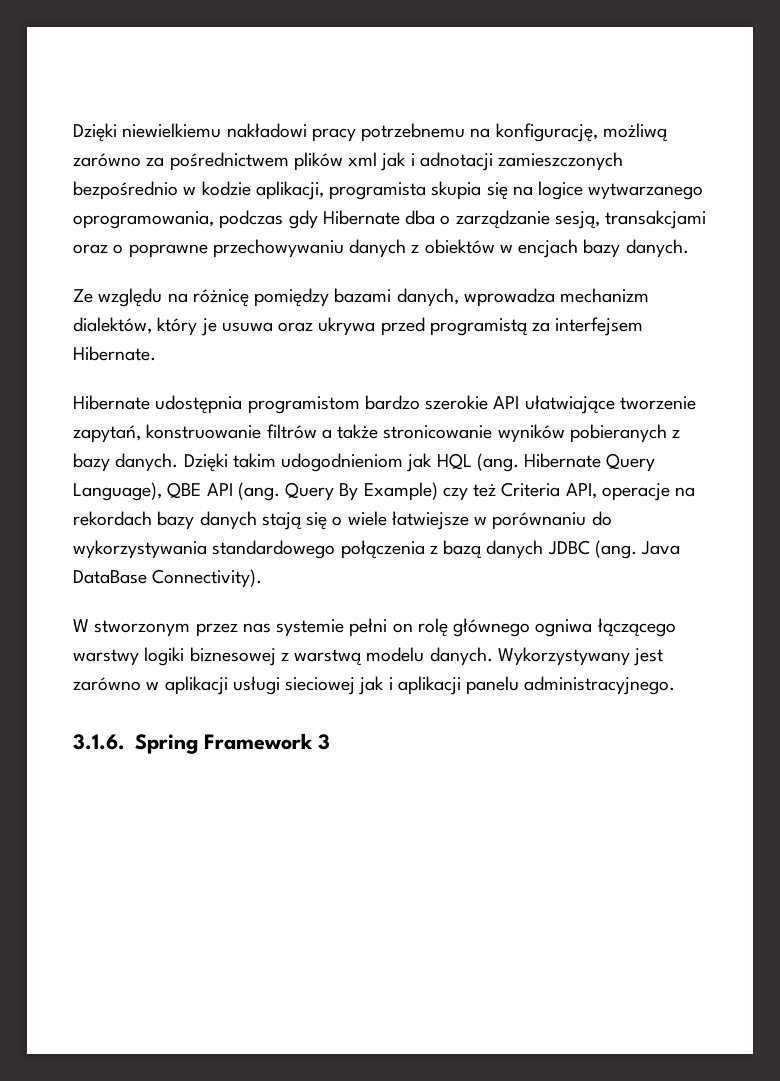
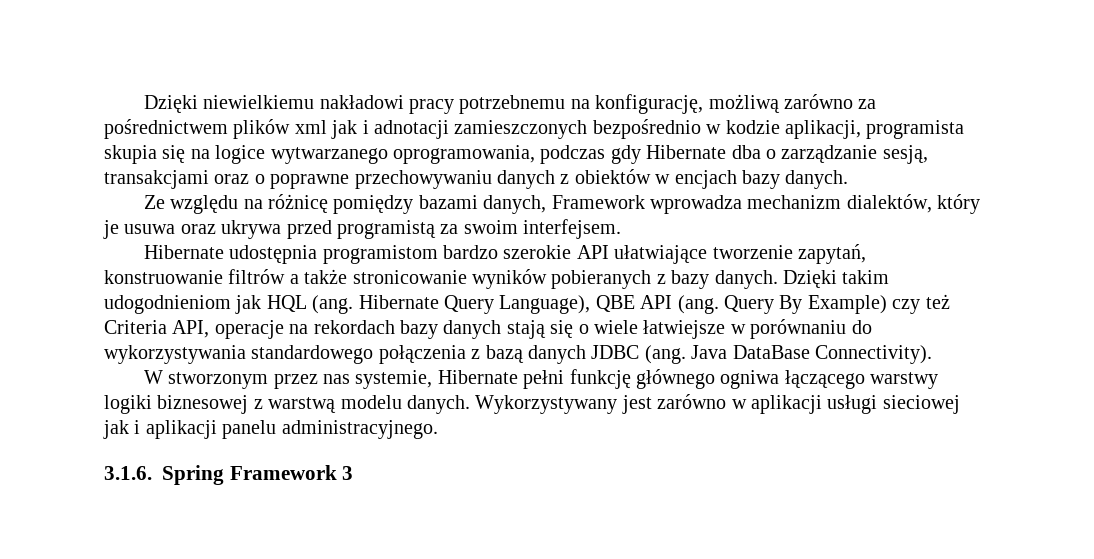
(459, 297) none -> [551,195,645,209] Framework
[555,317,644,336] [73,346,156,361] interfejsem Hibernate. -> [463,219,622,239] swoim interfejsem.
[276,618,448,637] systemie pełni on rolę -> [355,369,631,389] systemie, Hibernate pełni funkcję

